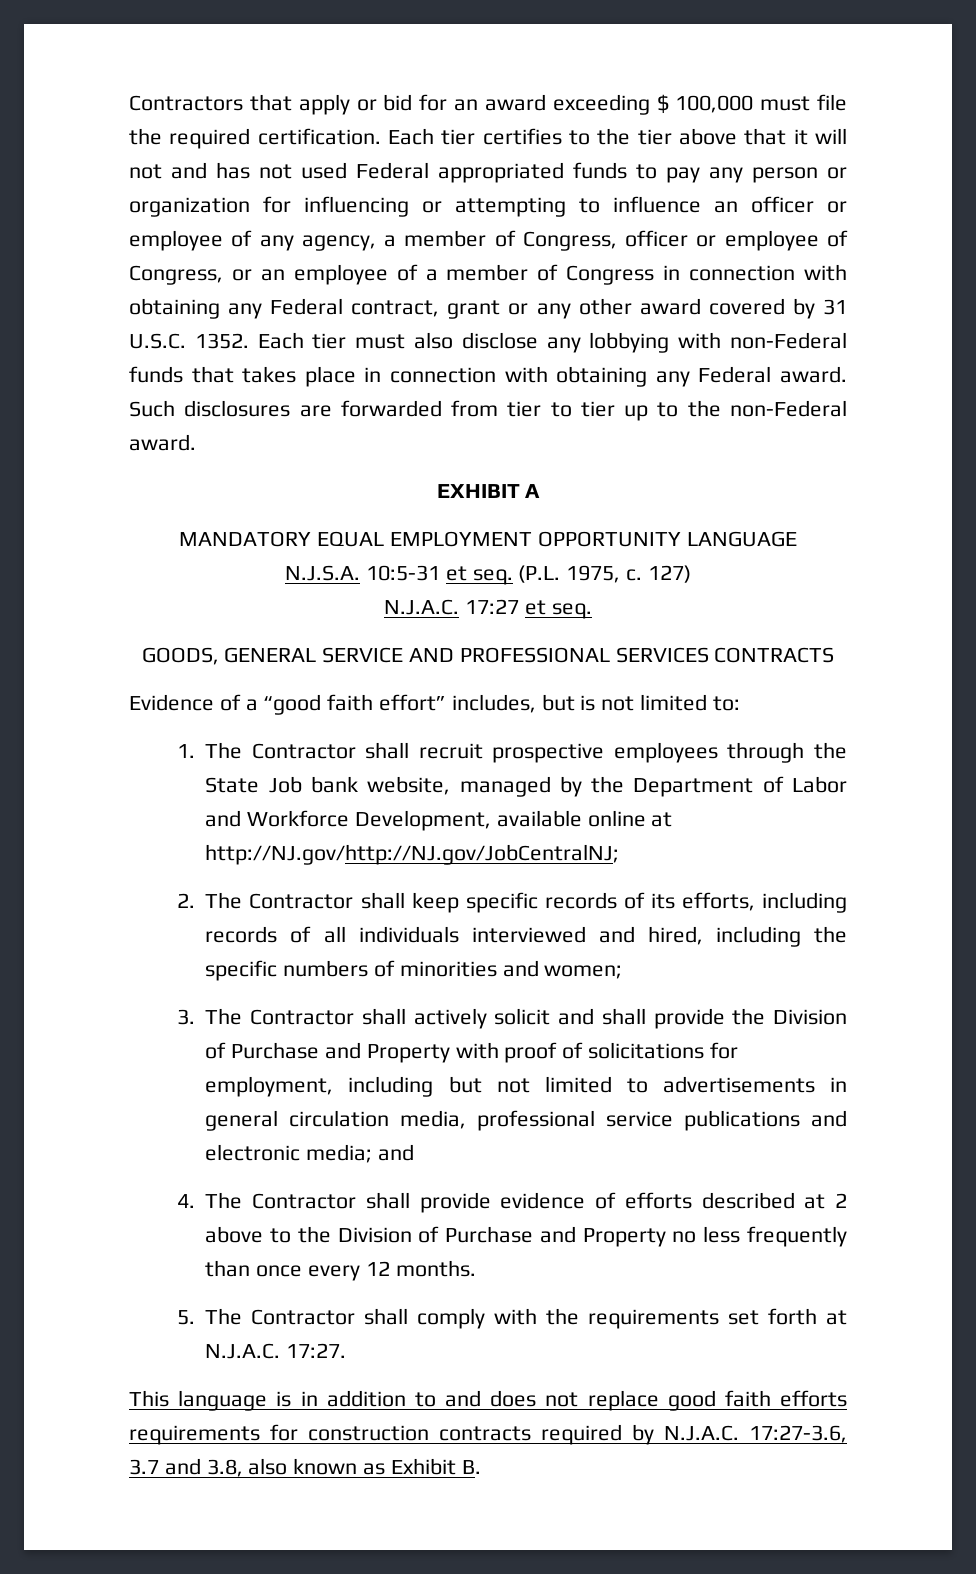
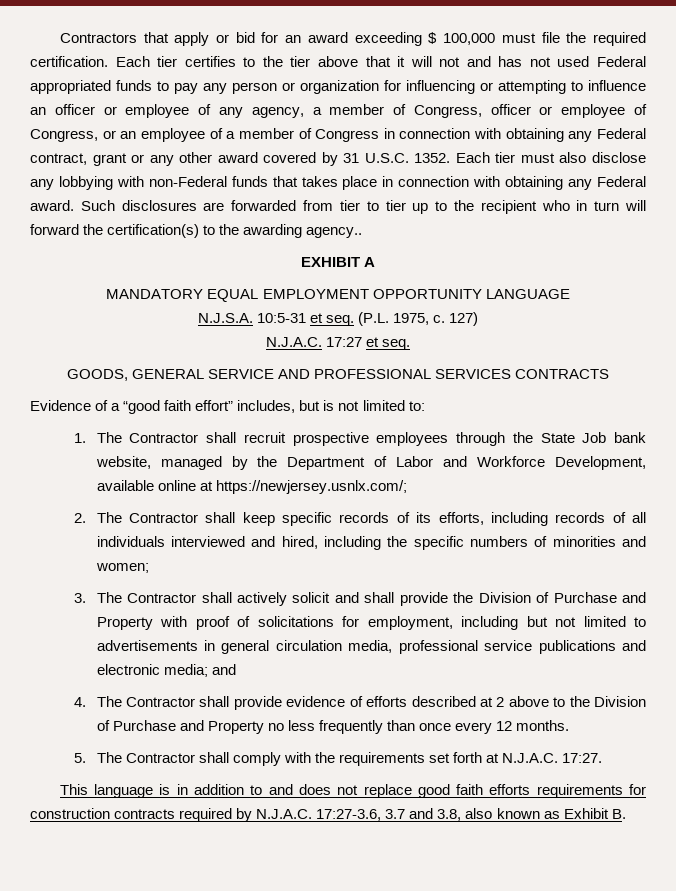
[729,400,847,417] [129,434,196,451] non-Federal award. -> [480,200,646,214] [30,224,363,238] recipient who in turn will forward the certification(s) to the awarding agency..
[205,844,620,865] http://NJ.gov/http://NJ.gov/JobCentralNJ; -> [215,480,407,494] https://newjersey.usnlx.com/;

